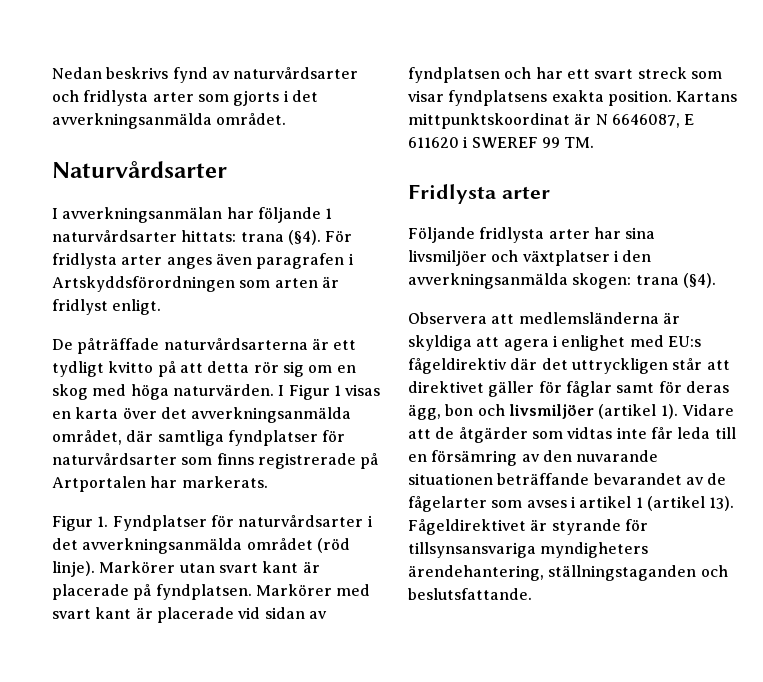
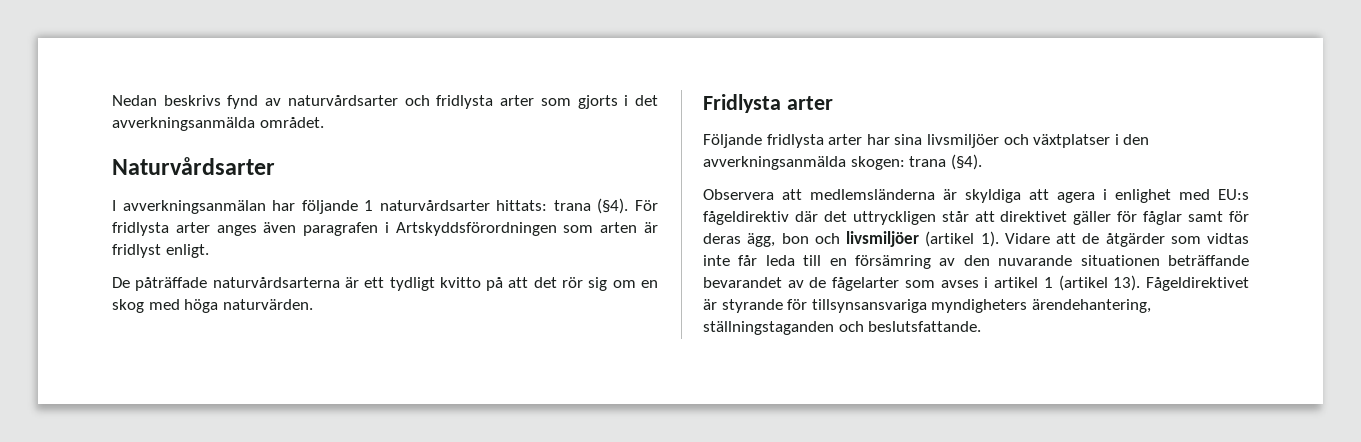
[207,361,250,373] detta -> [533,277,557,288] det
[278,384,381,400] [52,407,352,423] [52,430,346,446] [52,453,379,469] [52,476,268,492] [52,515,373,531] [52,538,350,554] [52,561,320,577] [52,584,371,600] [52,607,327,623] [408,67,722,83] [408,90,738,106] [408,113,695,129] [408,136,595,148] I Figur 1 visas en karta över det avverkningsanmälda området, där samtliga fyndplatser för naturvårdsarter som finns registrerade på Artportalen har markerats. // Figur 1. Fyndplatser för naturvårdsarter i det avverkningsanmälda området (röd linje). Markörer utan svart kant är placerade på fyndplatsen. Markörer med svart kant är placerade vid sidan av fyndplatsen och har ett svart streck som visar fyndplatsens exakta position. Kartans mittpunktskoordinat är N 6646087, E 611620 i SWEREF 99 TM. -> (313, 304) none

